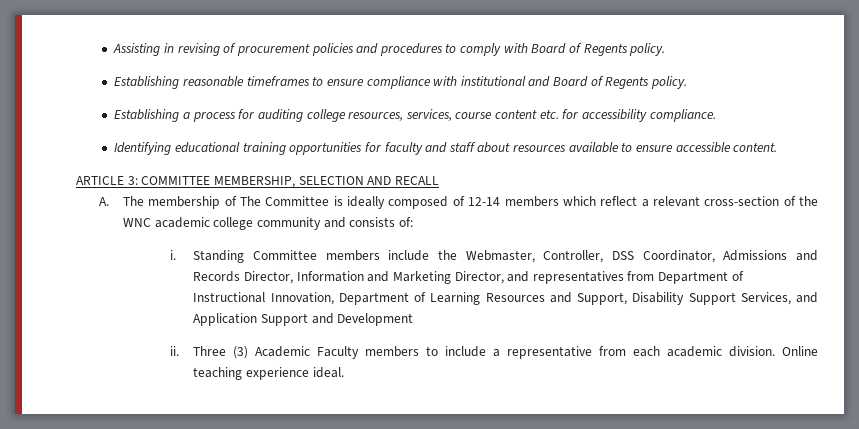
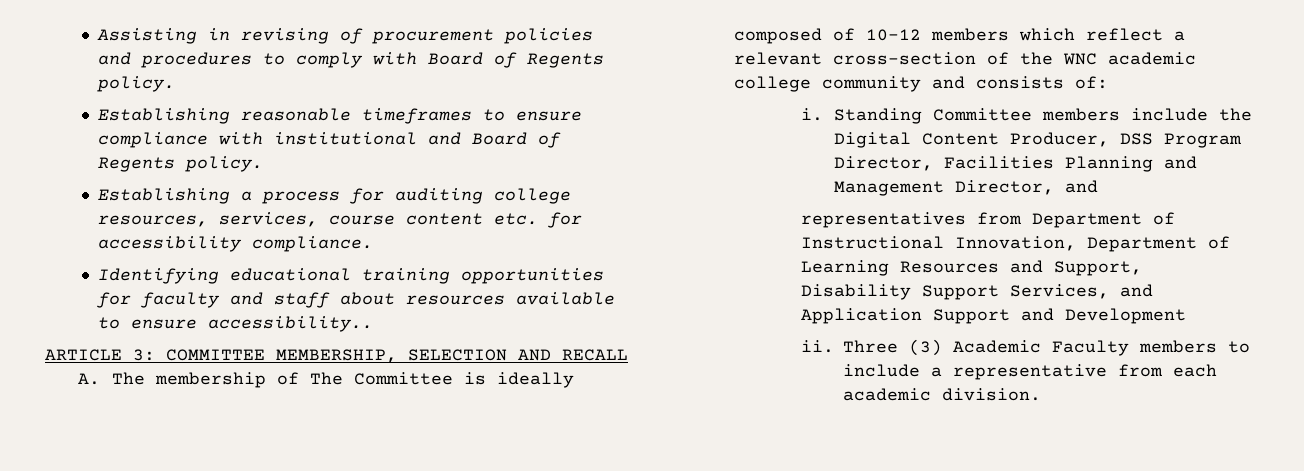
[675,142,778,153] accessible content. -> [208,316,374,332] accessibility..
[468,197,501,206] 12-14 -> [865,29,921,41] 10-12
[465,250,819,263] [193,271,451,284] Webmaster, Controller, DSS Coordinator, Admissions and Records Director, Information and Marketing -> [833,132,1242,148] [833,156,1197,172] [833,181,944,196] Digital Content Producer, DSS Program Director, Facilities Planning and Management
(530, 276) none -> (1098, 186) //
[781,346,818,356] [193,367,344,380] Online teaching experience ideal. -> (1041, 394) none

